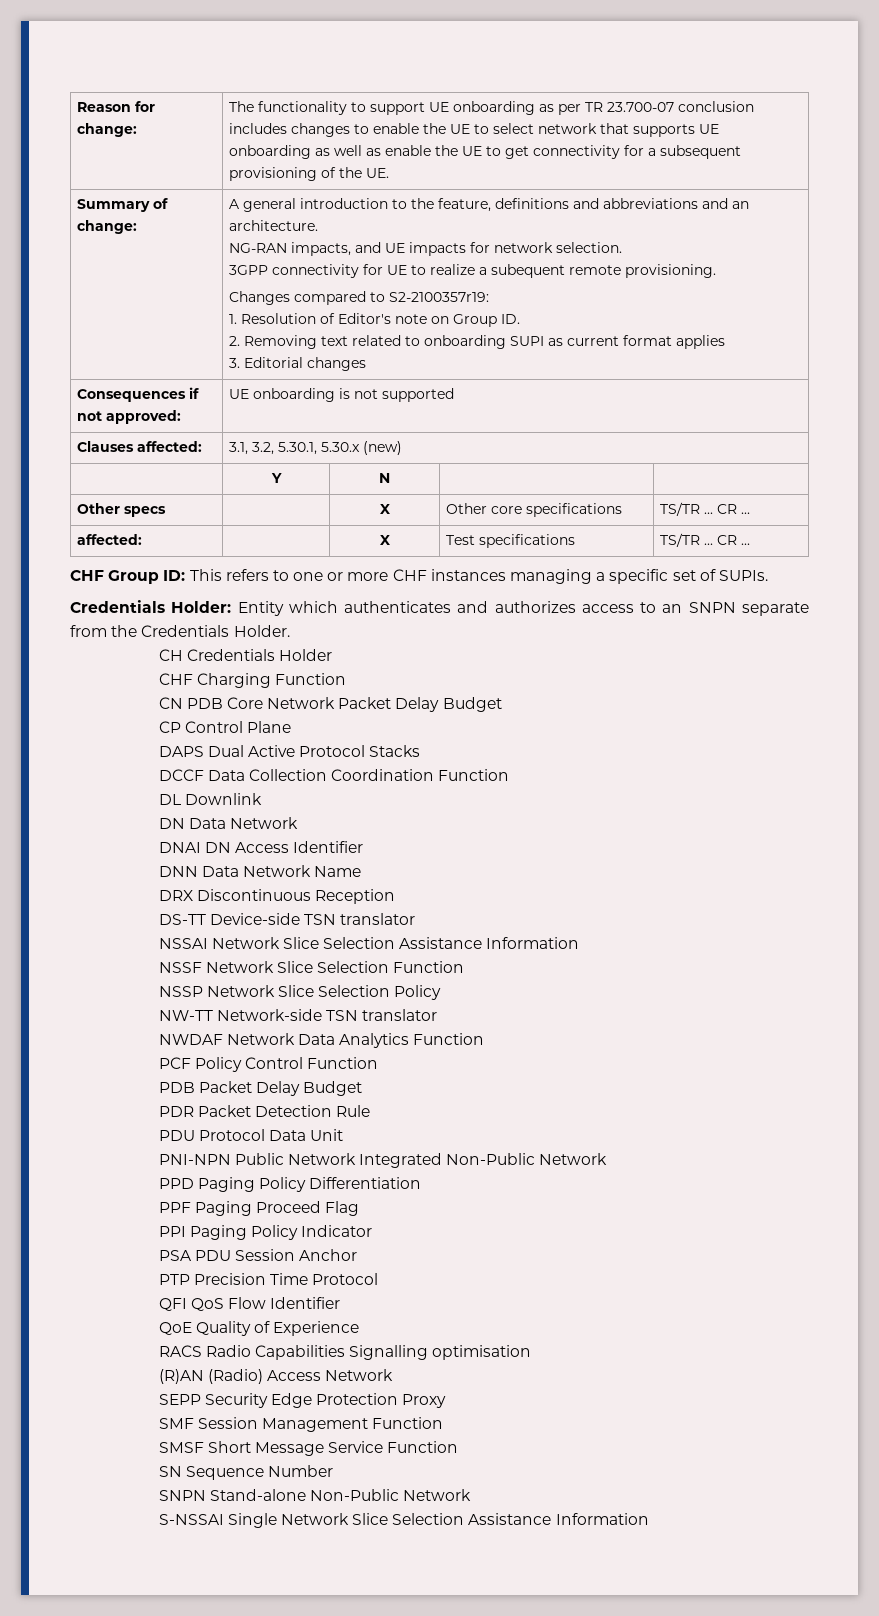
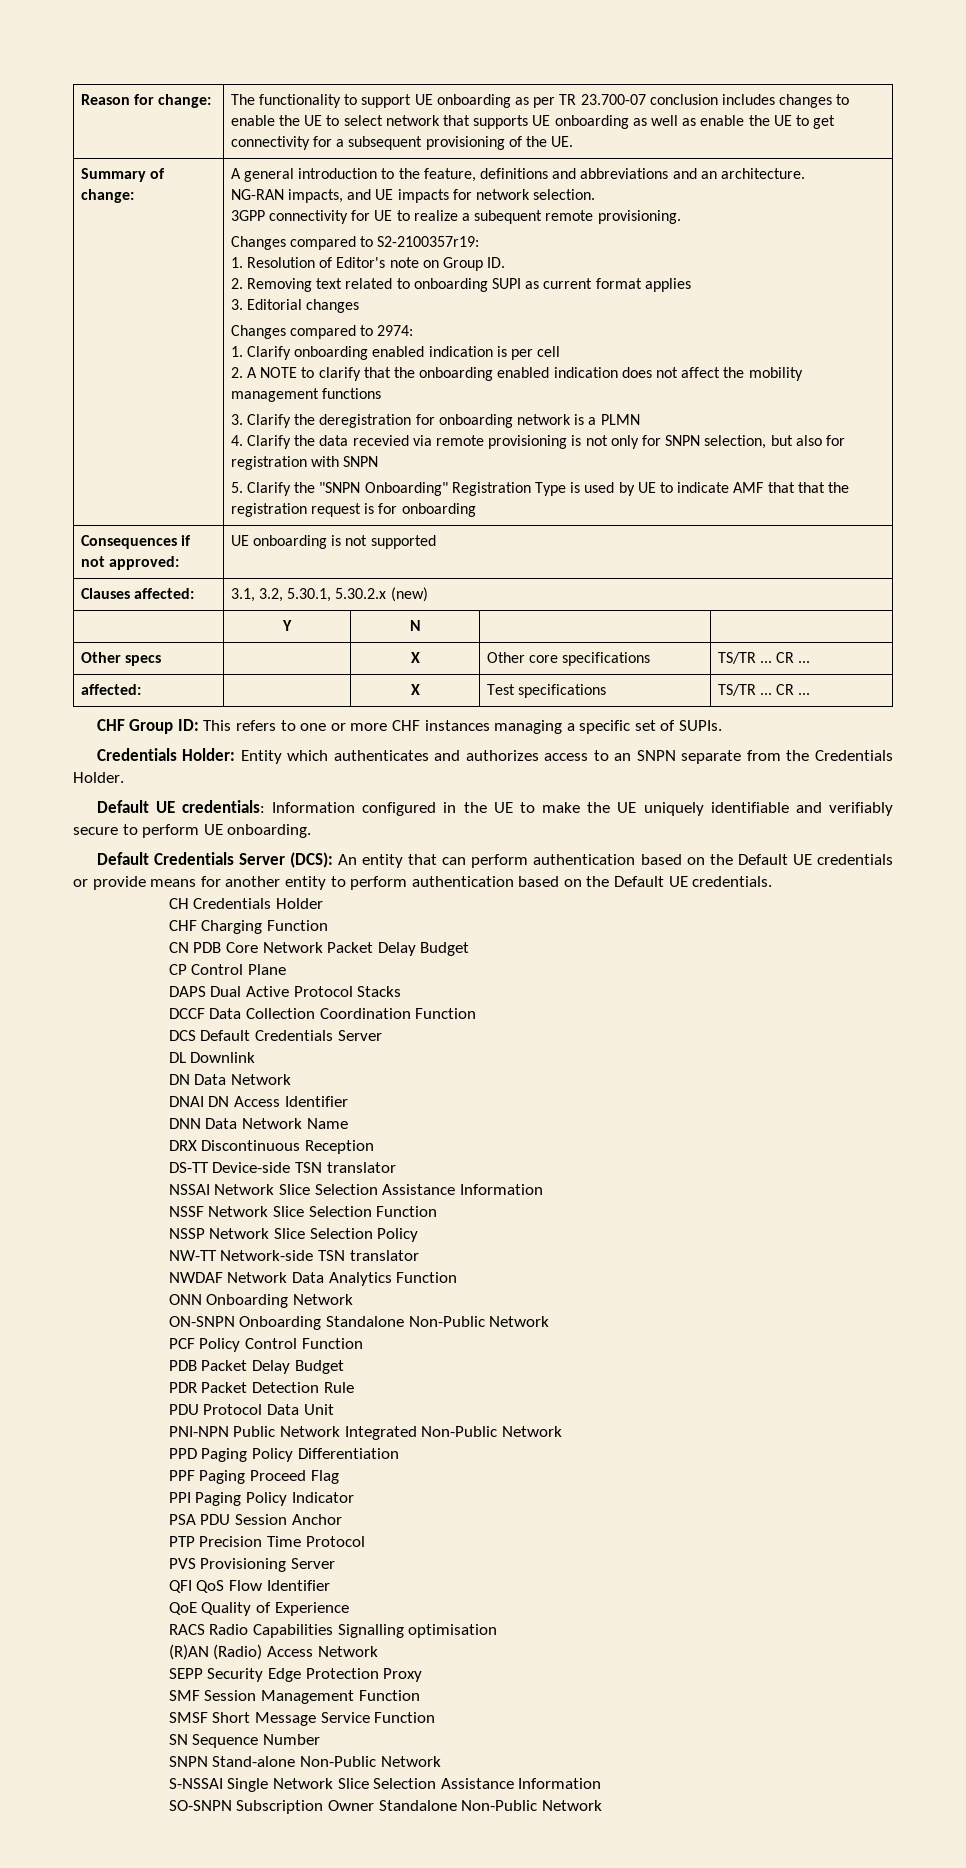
(366, 364) none -> [230,325,414,339] [230,346,561,360] [230,367,803,381] [230,388,382,402] [230,414,640,428] [230,435,845,449] [230,456,379,470] [230,482,849,496] [230,503,476,517] // Changes compared to 2974: // 1. Clarify onboarding enabled indication is per cell // 2. A NOTE to clarify that the onboarding enabled indication does not affect the mobility management functions // 3. Clarify the deregistration for onboarding network is a PLMN // 4. Clarify the data recevied via remote provisioning is not only for SNPN selection, but also for registration with SNPN // 5. Clarify the "SNPN Onboarding" Registration Type is used by UE to indicate AMF that that the registration request is for onboarding
[320,442,360,452] 5.30.x -> [335,588,387,599] 5.30.2.x
(290, 631) none -> [96,800,893,816] [73,824,312,838] [96,852,893,868] [73,876,773,890] // Default UE credentials: Information configured in the UE to make the UE uniquely identifiable and verifiably secure to perform UE onboarding. // Default Credentials Server (DCS): An entity that can perform authentication based on the Default UE credentials or provide means for another entity to perform authentication based on the Default UE credentials.
(510, 775) none -> [168,1030,382,1041] // DCS Default Credentials Server
(485, 1039) none -> [168,1294,353,1308] [168,1316,550,1330] // ONN Onboarding Network // ON-SNPN Onboarding Standalone Non-Public Network
(379, 1279) none -> [168,1558,335,1572] // PVS Provisioning Server
(649, 1519) none -> [168,1800,602,1814] // SO-SNPN Subscription Owner Standalone Non-Public Network

